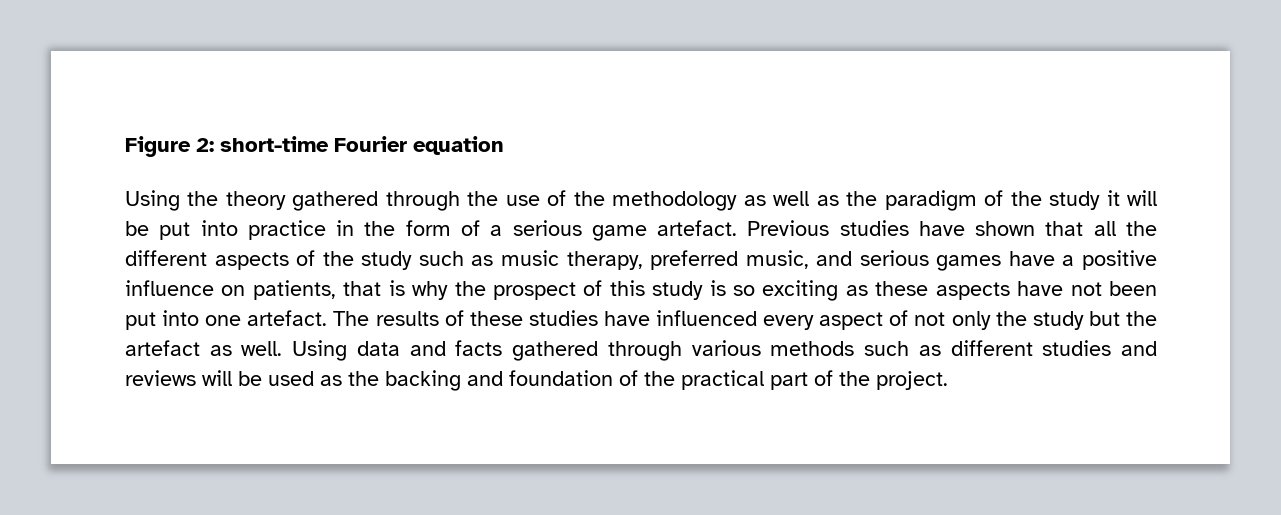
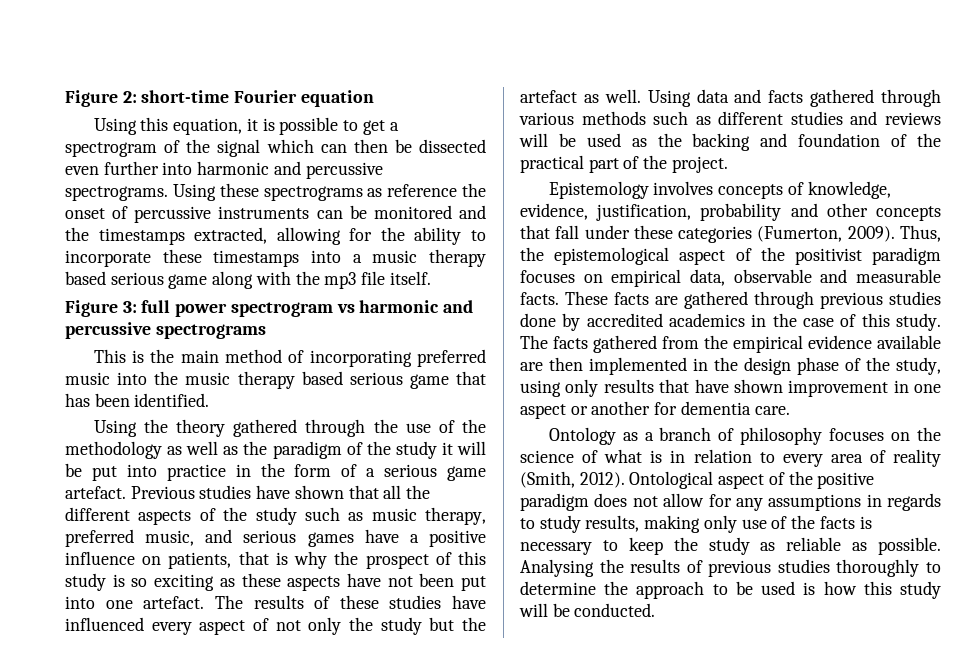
(504, 145) none -> [93,117,399,135] [65,139,486,157] [65,161,383,179] [65,183,486,201] [65,205,487,223] [65,227,486,245] [65,249,487,267] [65,271,431,289] [65,300,474,317] [65,322,266,339] [93,349,487,367] [65,371,486,389] [65,393,210,407] // Using this equation, it is possible to get a spectrogram of the signal which can then be dissected even further into harmonic and percussive spectrograms. Using these spectrograms as reference the onset of percussive instruments can be monitored and the timestamps extracted, allowing for the ability to incorporate these timestamps into a music therapy based serious game along with the mp3 file itself. // Figure 3: full power spectrogram vs harmonic and percussive spectrograms // This is the main method of incorporating preferred music into the music therapy based serious game that has been identified.
(948, 380) none -> [548,181,891,199] [520,203,941,221] [520,225,941,243] [520,247,942,265] [520,269,942,287] [520,291,941,309] [520,313,941,331] [520,335,941,353] [520,357,941,375] [520,379,941,397] [520,401,790,419] [548,427,941,445] [520,449,941,467] [520,471,875,489] [520,493,941,511] [520,515,872,533] [520,537,941,555] [520,559,941,577] [520,581,941,599] [519,603,656,617] // Epistemology involves concepts of knowledge, evidence, justification, probability and other concepts that fall under these categories (Fumerton, 2009). Thus, the epistemological aspect of the positivist paradigm focuses on empirical data, observable and measurable facts. These facts are gathered through previous studies done by accredited academics in the case of this study. The facts gathered from the empirical evidence available are then implemented in the design phase of the study, using only results that have shown improvement in one aspect or another for dementia care. // Ontology as a branch of philosophy focuses on the science of what is in relation to every area of reality (Smith, 2012). Ontological aspect of the positive paradigm does not allow for any assumptions in regards to study results, making only use of the facts is necessary to keep the study as reliable as possible. Analysing the results of previous studies thoroughly to determine the approach to be used is how this study will be conducted.

